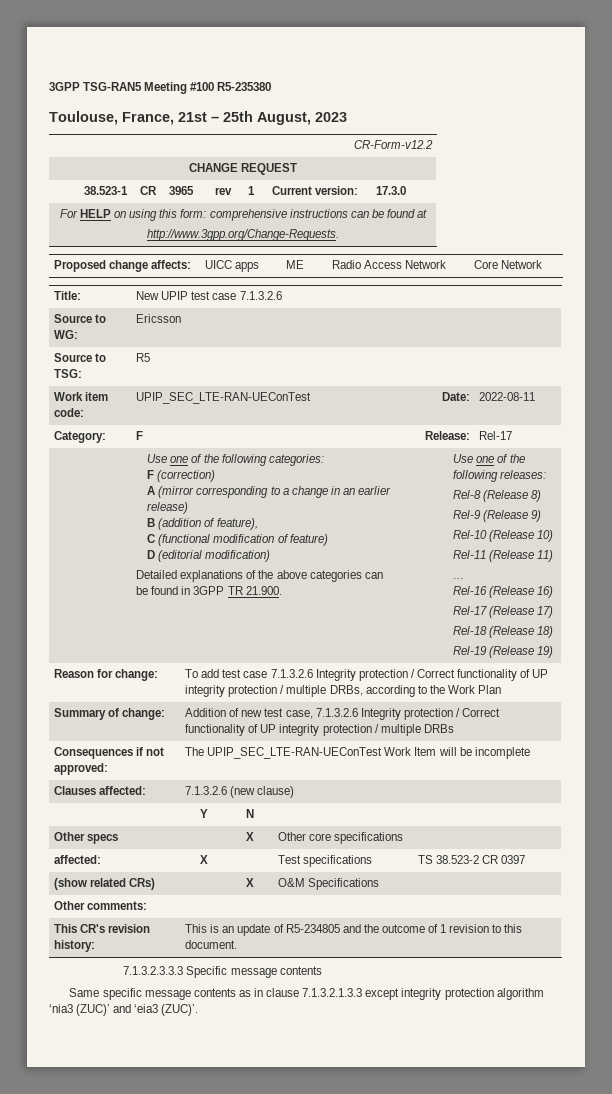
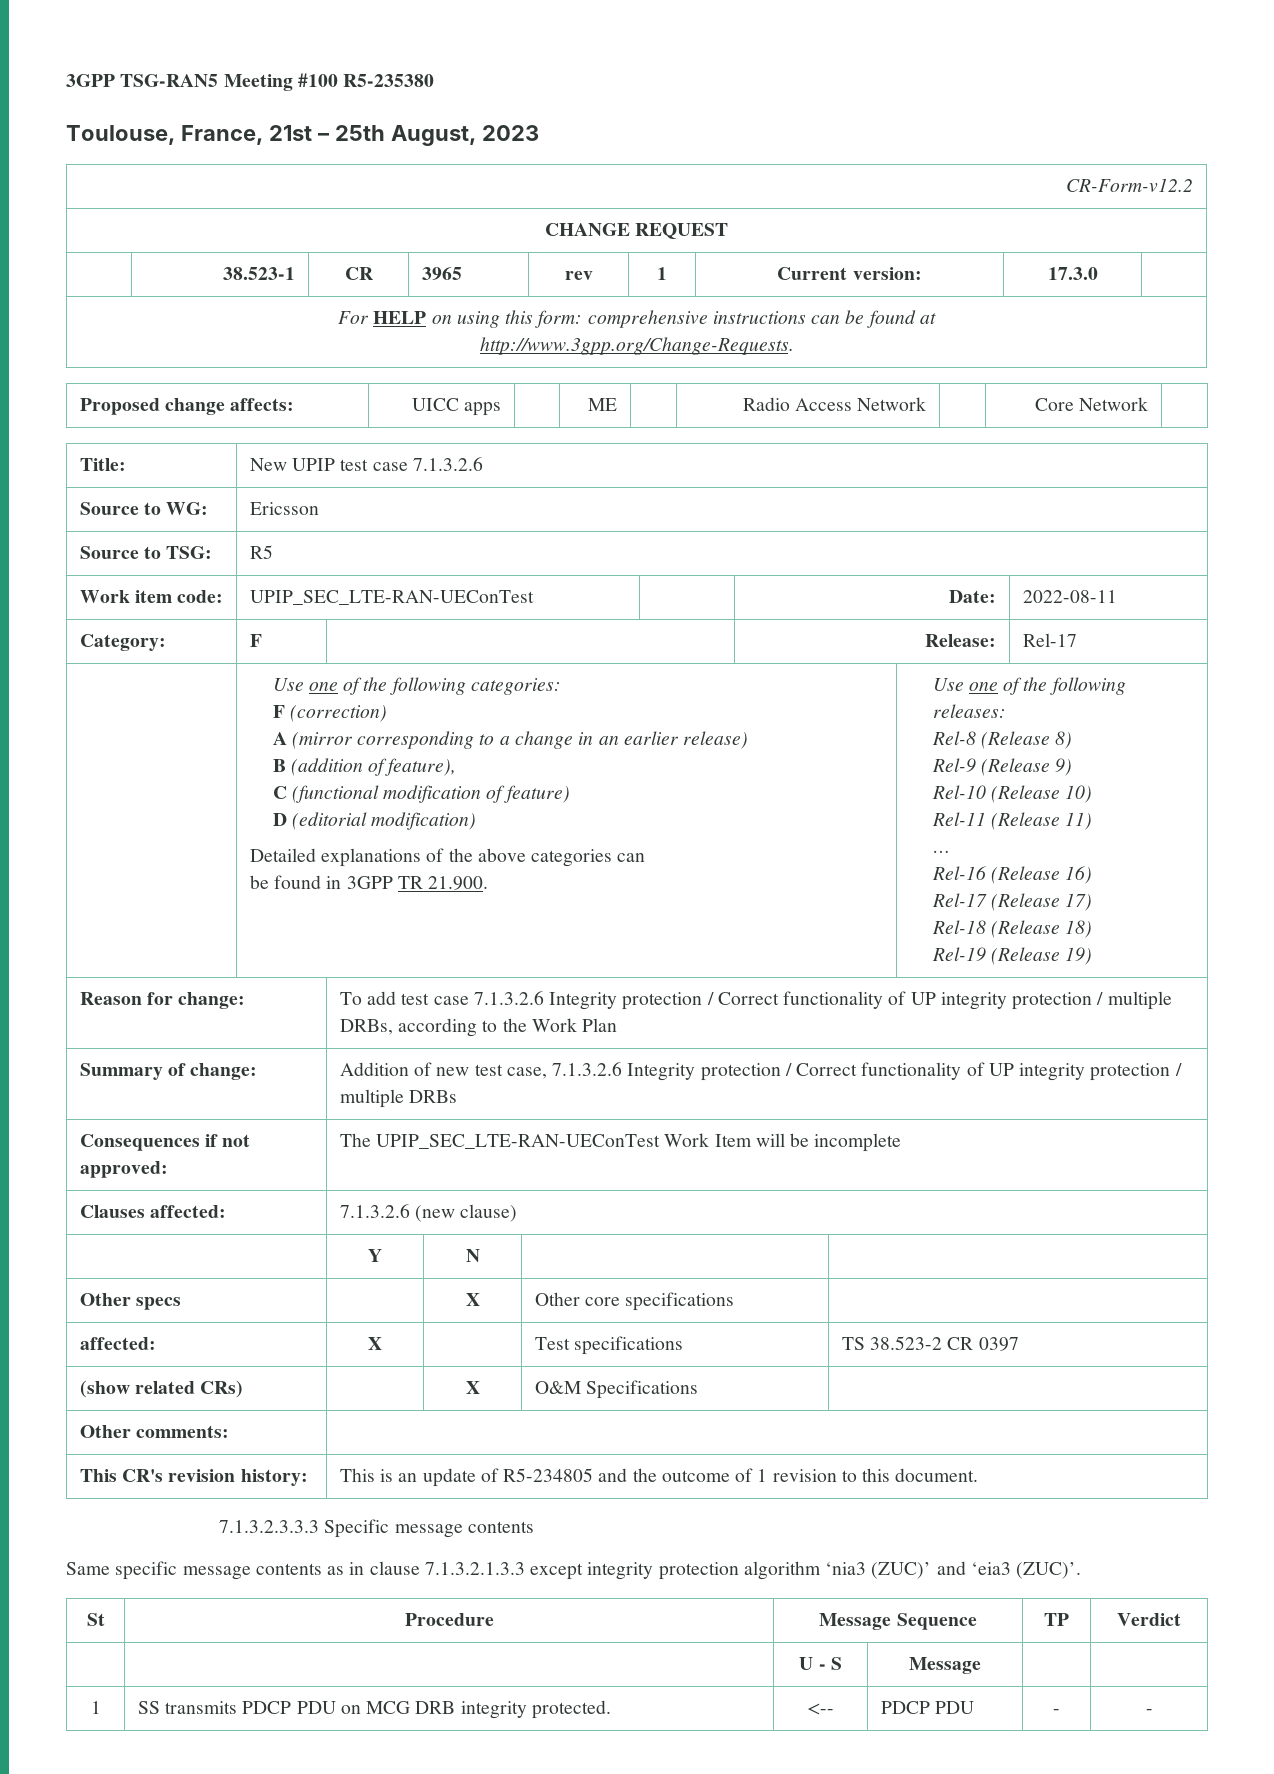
(199, 1010) none -> [86,1613,105,1626] [404,1613,494,1626] [819,1613,977,1630] [1044,1613,1069,1626] [1117,1613,1181,1626] [799,1657,842,1670] [909,1657,981,1674] [90,1701,101,1714] [137,1700,611,1719] [807,1703,834,1715] [880,1701,974,1714] [1053,1709,1060,1714] [1145,1709,1153,1714] // St | Procedure | Message Sequence | TP | Verdict // | | U - S | Message | | // 1 | SS transmits PDCP PDU on MCG DRB integrity protected. | <-- | PDCP PDU | - | -

